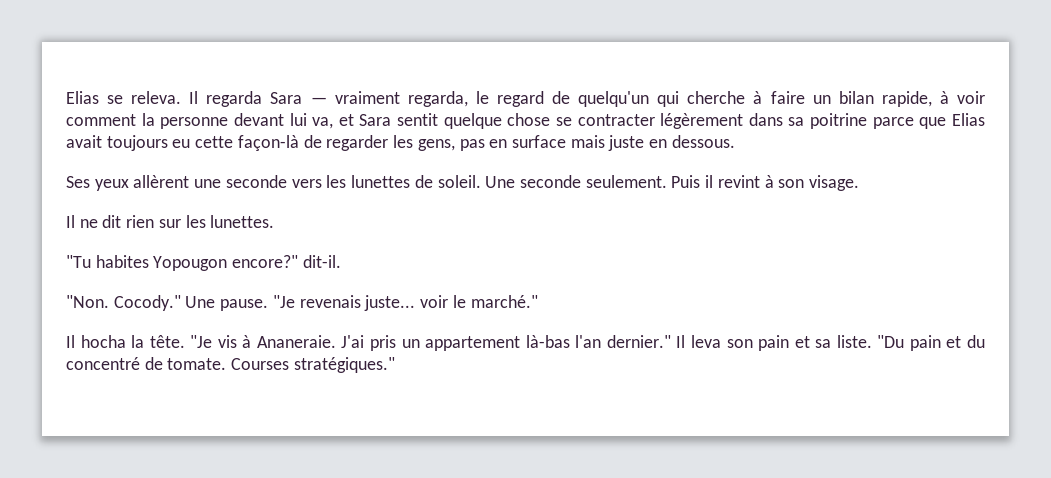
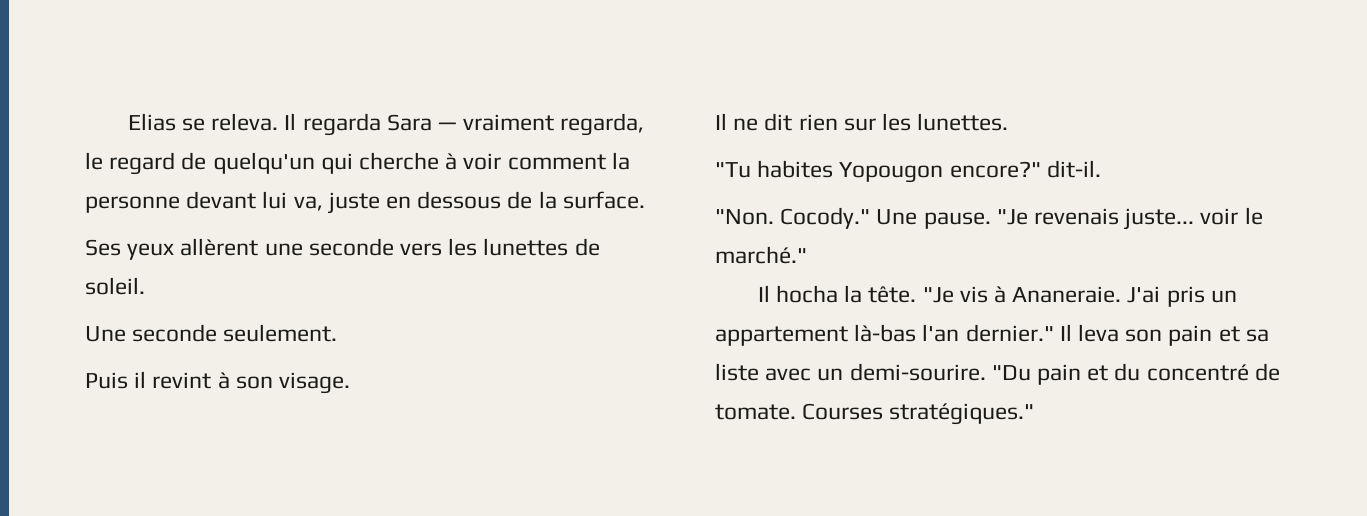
[770,91,949,107] faire un bilan rapide, à -> (458, 161) none
[338,113,986,129] [66,135,735,151] et Sara sentit quelque chose se contracter légèrement dans sa poitrine parce que Elias avait toujours eu cette façon-là de regarder les gens, pas en surface mais juste en dessous. -> [327,191,645,214] juste en dessous de la surface.
(481, 181) none -> (145, 286) //
(667, 181) none -> (338, 333) //
[836,335,872,348] liste. -> [715,363,986,381] liste avec un demi-sourire.

